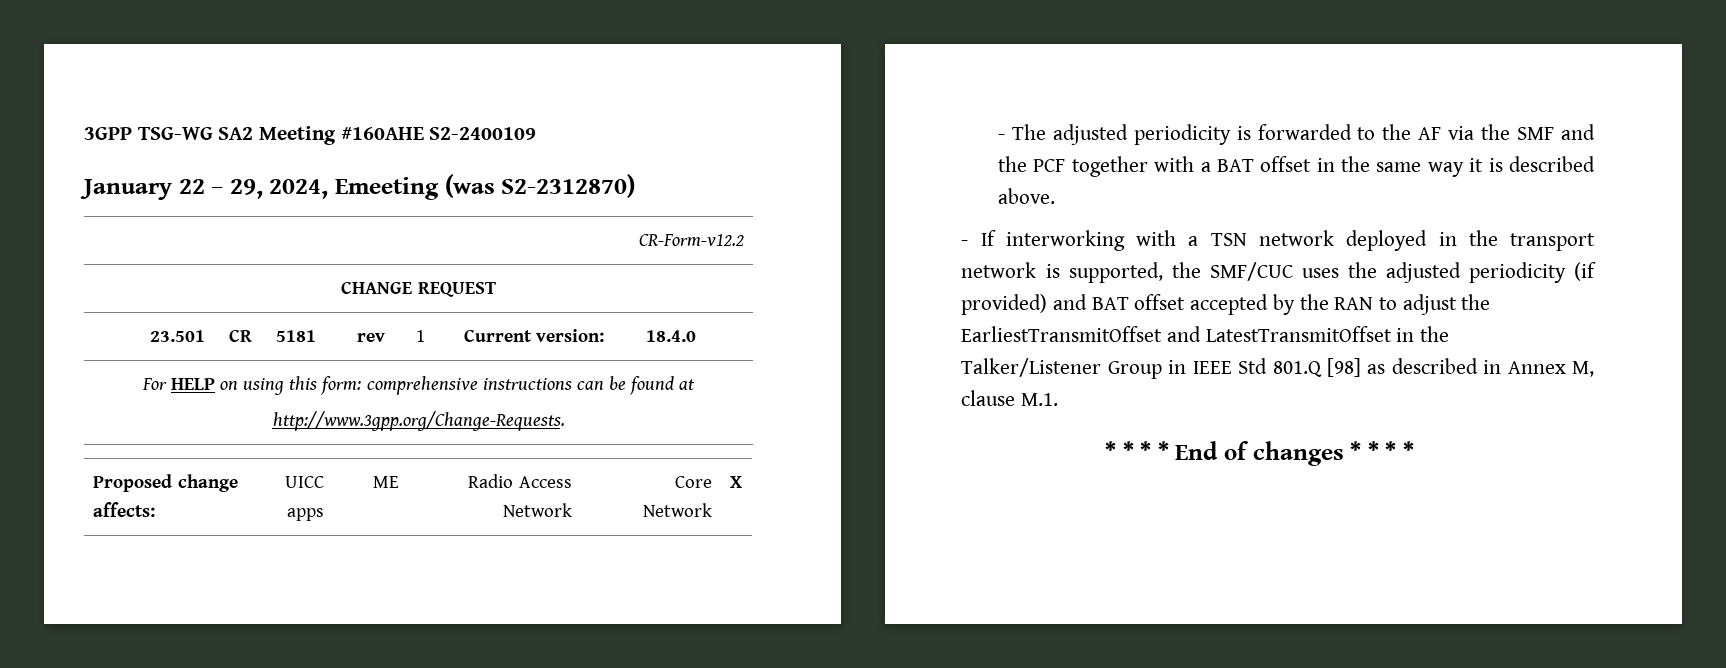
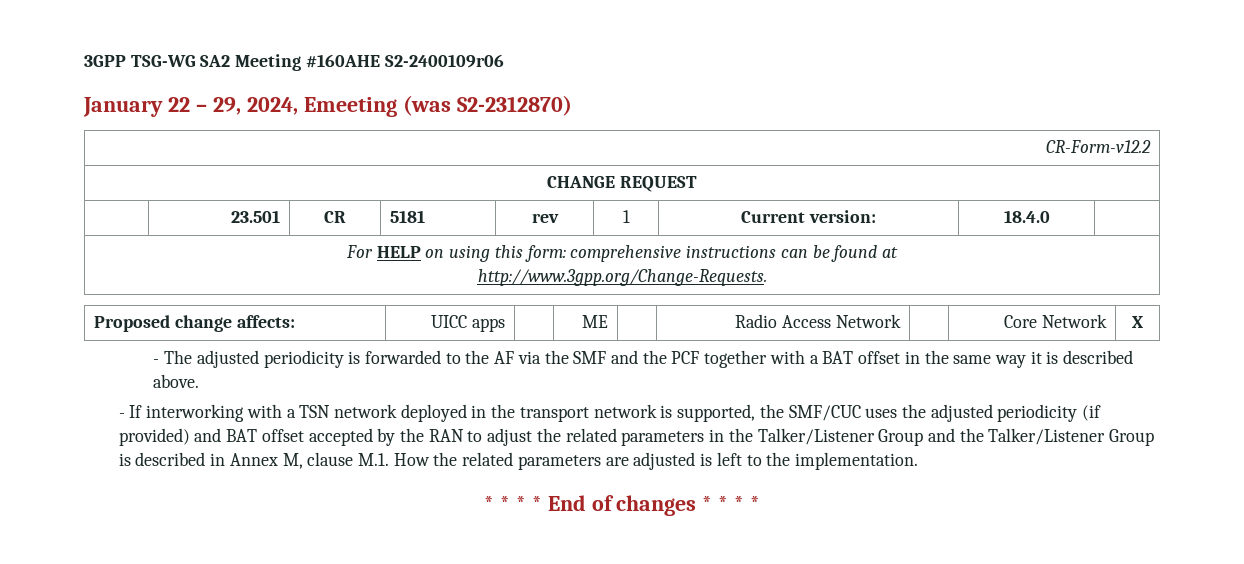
[429,127,537,140] S2-2400109 -> [384,54,504,68] S2-2400109r06
[961,326,1392,342] EarliestTransmitOffset and LatestTransmitOffset -> [565,428,705,446] related parameters
[1168,358,1386,377] in IEEE Std 801.Q [98] as -> [927,428,1155,446] [118,453,131,466] and the Talker/Listener Group is
(1059, 399) none -> [393,452,918,470] How the related parameters are adjusted is left to the implementation.

